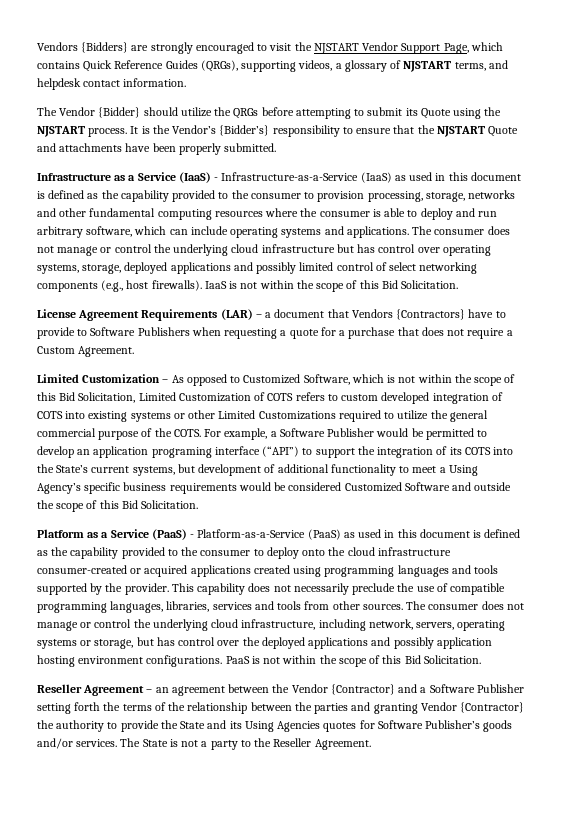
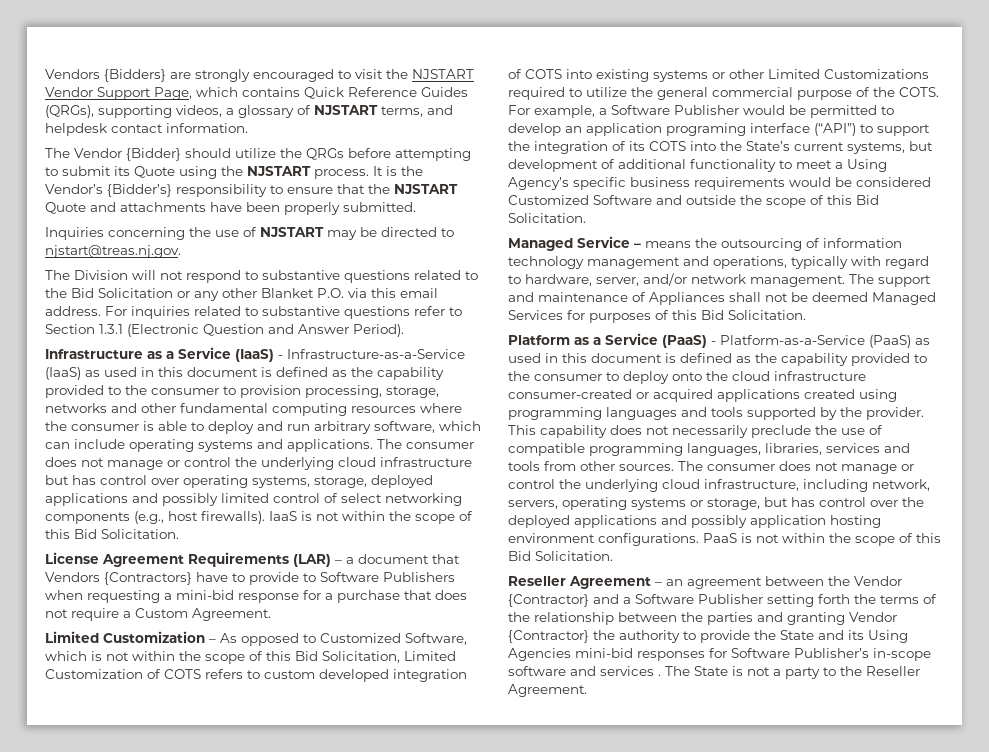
(277, 147) none -> [45,227,454,240] [45,245,181,258] [45,270,478,283] [45,288,438,301] [45,306,462,319] [45,324,404,337] // Inquiries concerning the use of NJSTART may be directed to njstart@treas.nj.gov. // The Division will not respond to substantive questions related to the Bid Solicitation or any other Blanket P.O. via this email address. For inquiries related to substantive questions refer to Section 1.3.1 (Electronic Question and Answer Period).
[289,329,319,339] quote -> [176,590,299,603] mini-bid response
(199, 504) none -> [508,236,902,251] [508,256,929,269] [508,273,931,287] [508,292,936,305] [508,310,806,323] // Managed Service – means the outsourcing of information technology management and operations, typically with regard to hardware, server, and/or network management. The support and maintenance of Appliances shall not be deemed Managed Services for purposes of this Bid Solicitation.
[323,722,357,732] quotes -> [575,648,705,661] mini-bid responses
[483,720,513,732] [37,738,118,749] goods and/or services. -> [873,648,931,661] [508,666,661,676] in-scope software and services .

